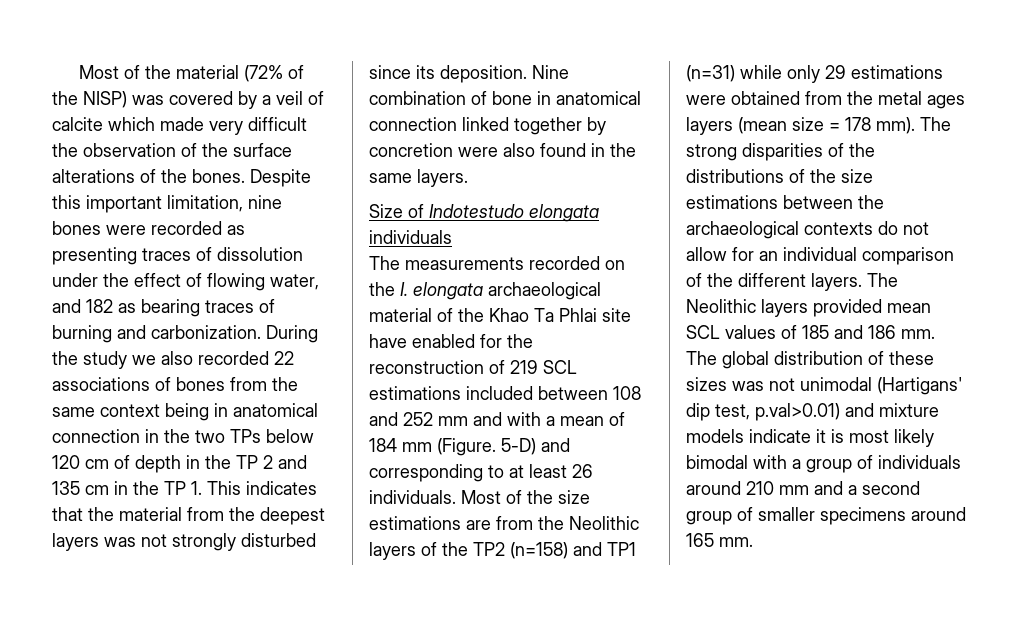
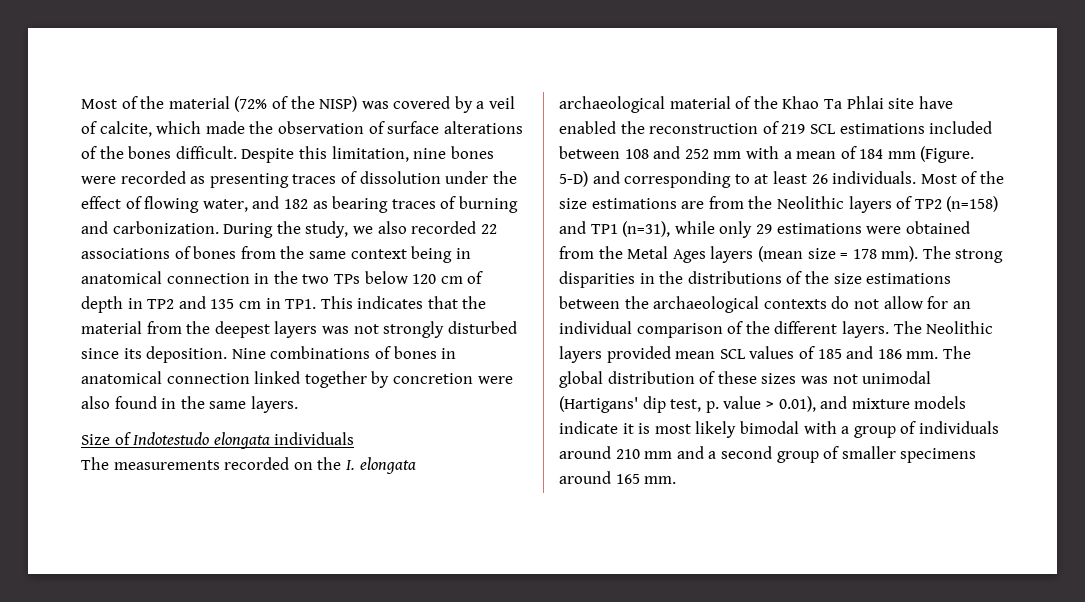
[52,117,103,131] calcite -> [99,121,152,137] calcite,
[209,117,307,135] very difficult -> (245, 127) none
[202,143,228,157] the -> (385, 127) none
[192,169,245,183] bones. -> [128,146,237,159] bones difficult.
[86,195,162,213] important -> (327, 152) none
[83,351,127,369] study -> [305,221,349,238] study,
[205,455,273,469] the TP 2 -> [147,299,175,309] TP2
[133,481,202,495] the TP 1. -> [285,299,317,309] TP1.
[369,91,532,105] combination of bone -> [270,346,437,359] combinations of bones
[480,334,502,348] for -> (616, 127) none
[473,412,502,426] and -> (742, 155) none
[442,542,468,556] the -> (913, 202) none
[686,65,735,82] (n=31) -> [622,221,671,237] (n=31),
[878,91,965,109] metal ages -> [627,246,706,263] Metal Ages
[828,143,844,157] of -> [639,273,655,284] in
[755,403,840,421] p.val>0.01) -> [705,396,816,413] p. value > 0.01),

